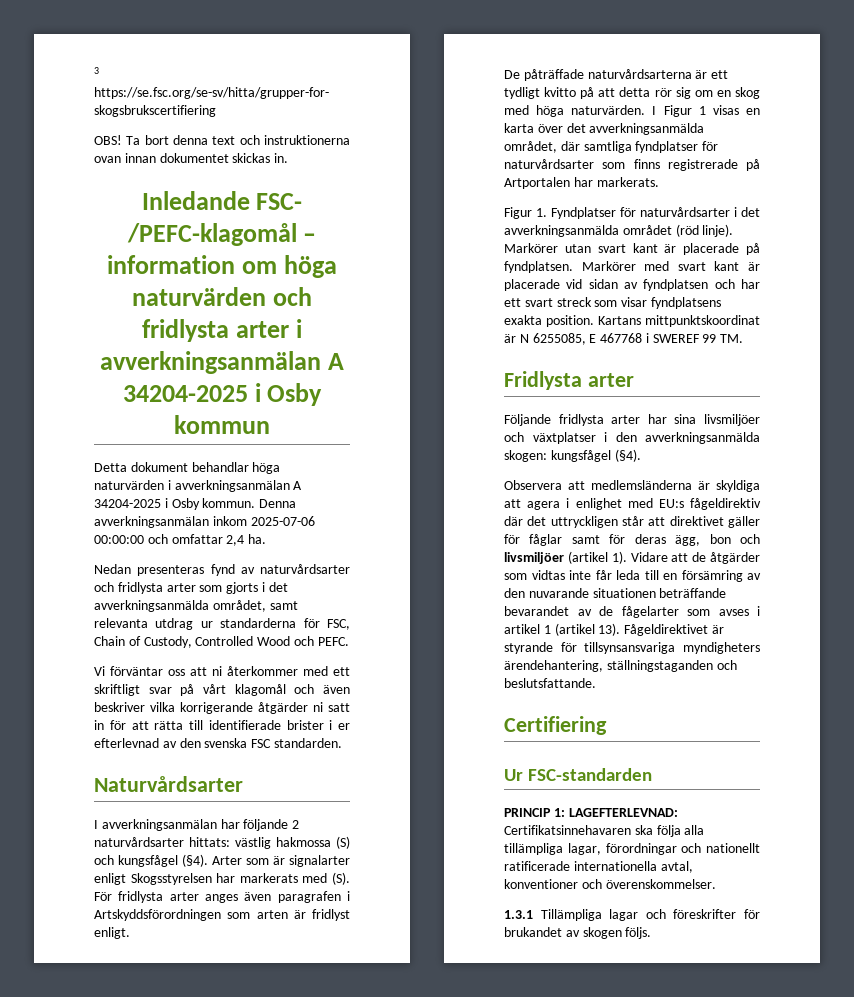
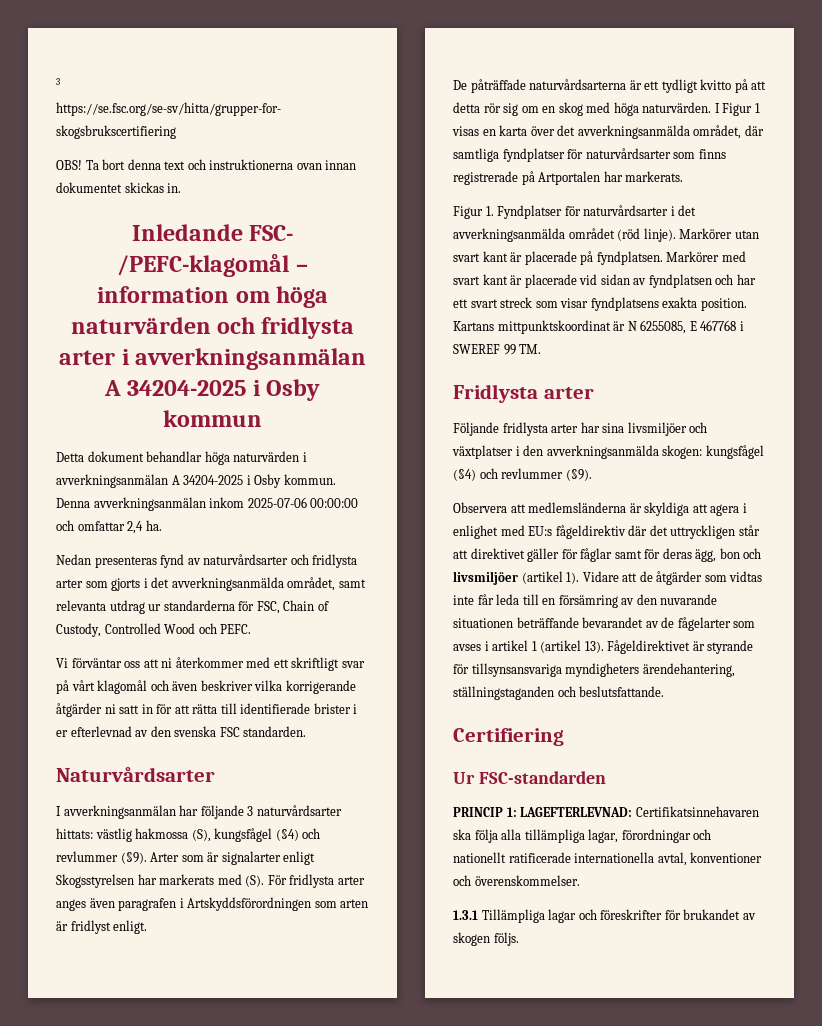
[292,820,300,829] 2 -> [247,806,254,816] 3
[336,836,350,849] [94,854,208,867] (S) och kungsfågel (§4). -> [191,828,321,842] [56,851,147,864] (S), kungsfågel (§4) och revlummer (§9).
[614,449,641,462] (§4). -> [453,468,592,481] (§4) och revlummer (§9).

